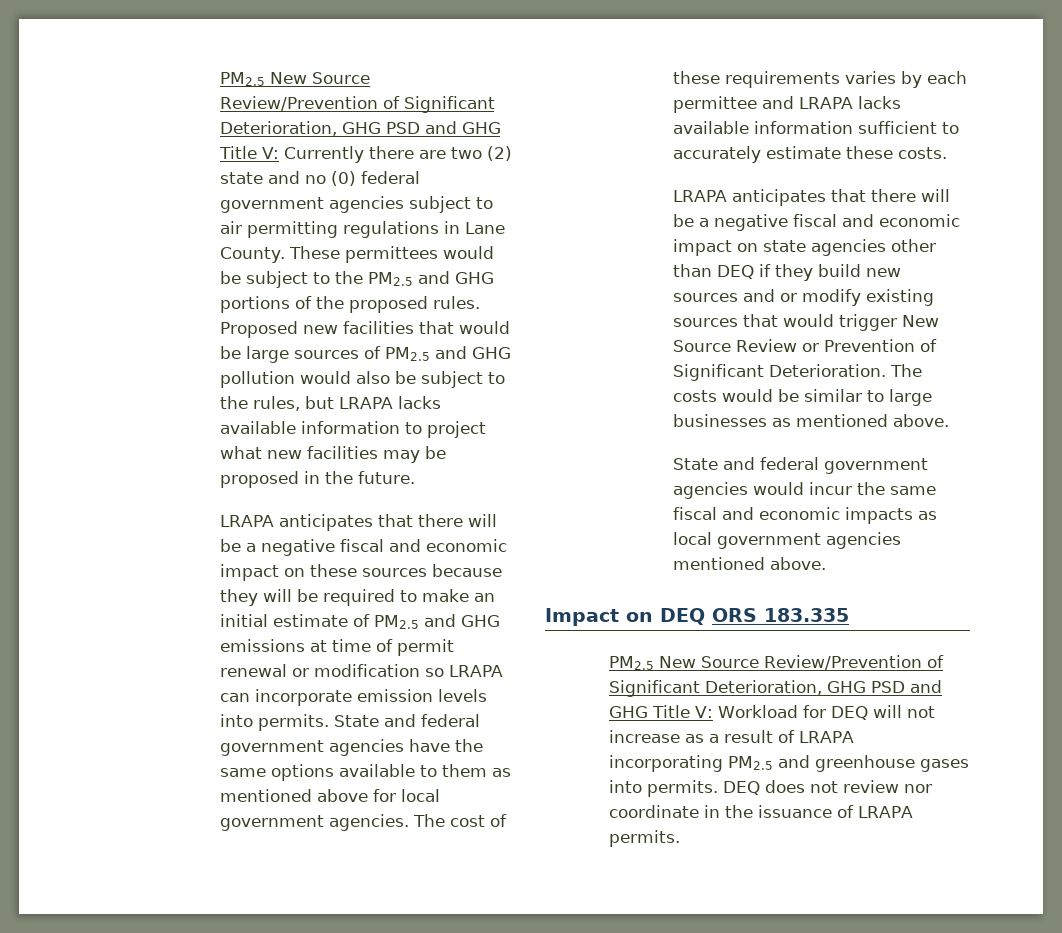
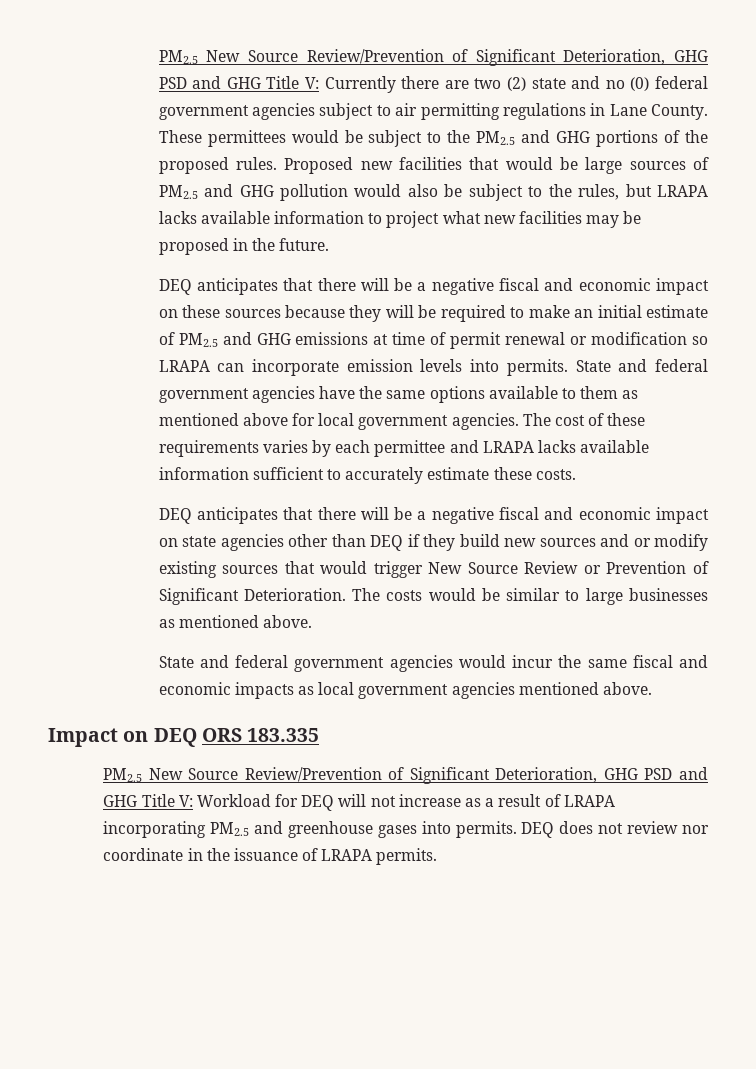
[219,515,275,527] LRAPA -> [158,279,192,295] DEQ
[672,190,728,202] LRAPA -> [158,508,192,524] DEQ

